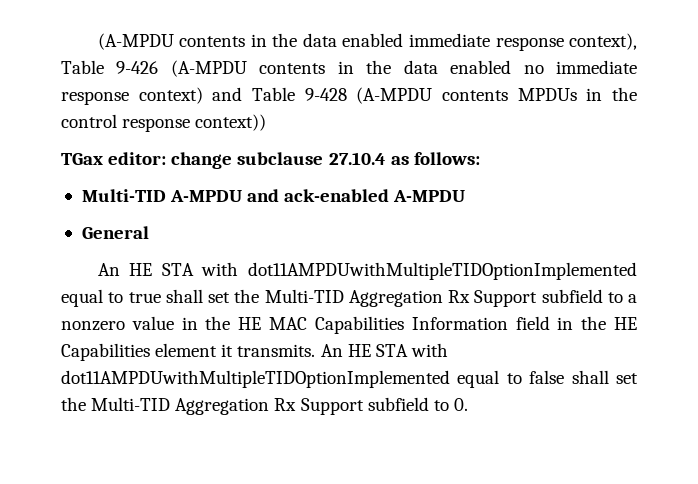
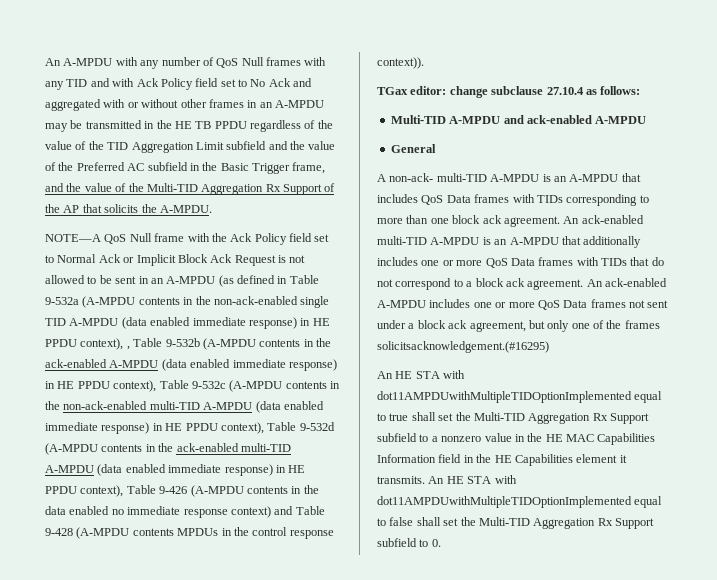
[97,33,564,51] (A-MPDU contents in the data enabled immediate response -> [45,57,327,69] [45,78,313,90] [45,99,324,111] [45,120,333,132] [45,141,336,153] [45,162,326,174] [45,183,336,195] [45,204,212,213] [45,233,330,245] [45,254,306,266] [45,275,319,287] [45,296,330,308] [45,317,330,329] [45,338,331,350] [45,359,337,371] [45,380,340,392] [45,401,324,413] [45,422,335,434] [45,443,291,455] [45,464,306,476] [45,486,77,494] An A-MPDU with any number of QoS Null frames with any TID and with Ack Policy field set to No Ack and aggregated with or without other frames in an A-MPDU may be transmitted in the HE TB PPDU regardless of the value of the TID Aggregation Limit subfield and the value of the Preferred AC subfield in the Basic Trigger frame, and the value of the Multi-TID Aggregation Rx Support of the AP that solicits the A-MPDU. // NOTE—A QoS Null frame with the Ack Policy field set to Normal Ack or Implicit Block Ack Request is not allowed to be sent in an A-MPDU (as defined in Table 9-532a (A-MPDU contents in the non-ack-enabled single TID A-MPDU (data enabled immediate response) in HE PPDU context), , Table 9-532b (A-MPDU contents in the ack-enabled A-MPDU (data enabled immediate response) in HE PPDU context), Table 9-532c (A-MPDU contents in the non-ack-enabled multi-TID A-MPDU (data enabled immediate response) in HE PPDU context), Table 9-532d (A-MPDU contents in the ack-enabled multi-TID A-MPDU (data enabled immediate response) in HE PPDU
[195,114,267,131] context)) -> [377,57,424,69] context)).
(149, 232) none -> [377,173,641,182] [377,194,649,206] [377,215,644,227] [377,236,642,248] [377,257,664,268] [377,278,667,290] [377,299,669,310] [377,320,660,332] [377,341,549,353] // A non-ack- multi-TID A-MPDU is an A-MPDU that includes QoS Data frames with TIDs corresponding to more than one block ack agreement. An ack-enabled multi-TID A-MPDU is an A-MPDU that additionally includes one or more QoS Data frames with TIDs that do not correspond to a block ack agreement. An ack-enabled A-MPDU includes one or more QoS Data frames not sent under a block ack agreement, but only one of the frames solicitsacknowledgement.(#16295)

